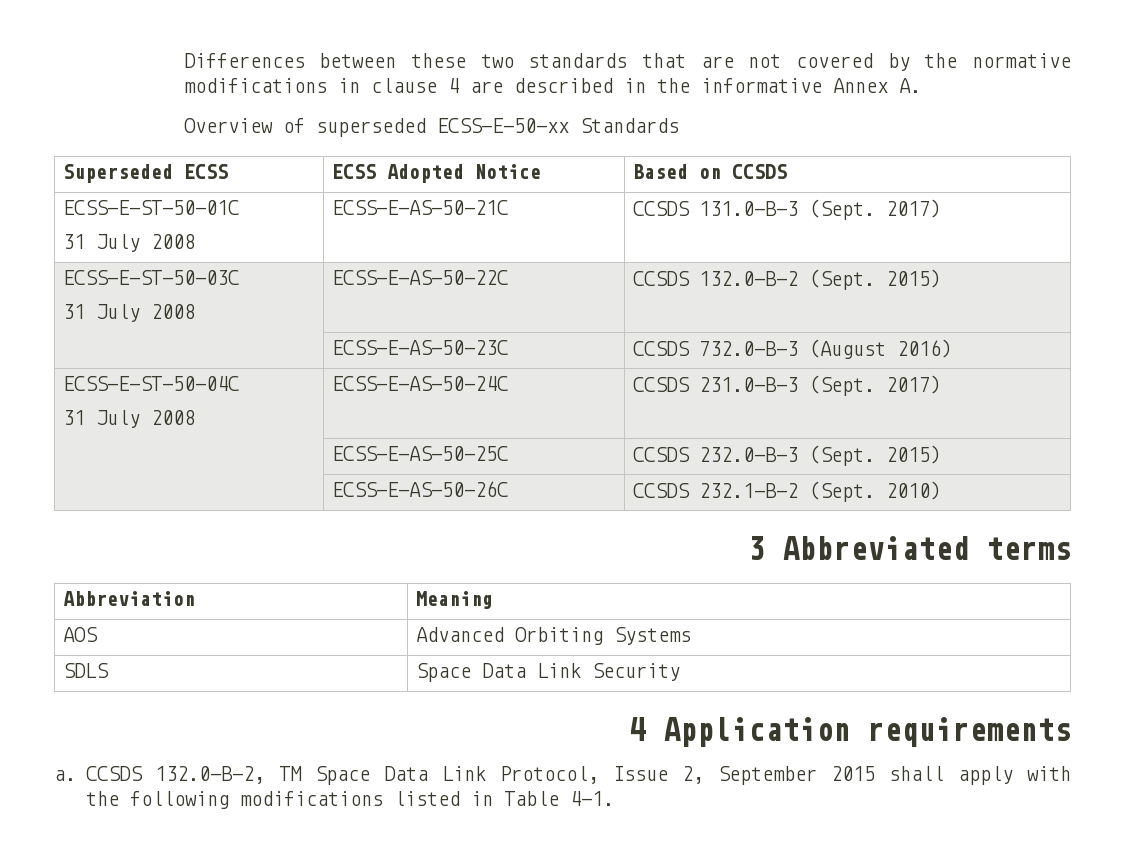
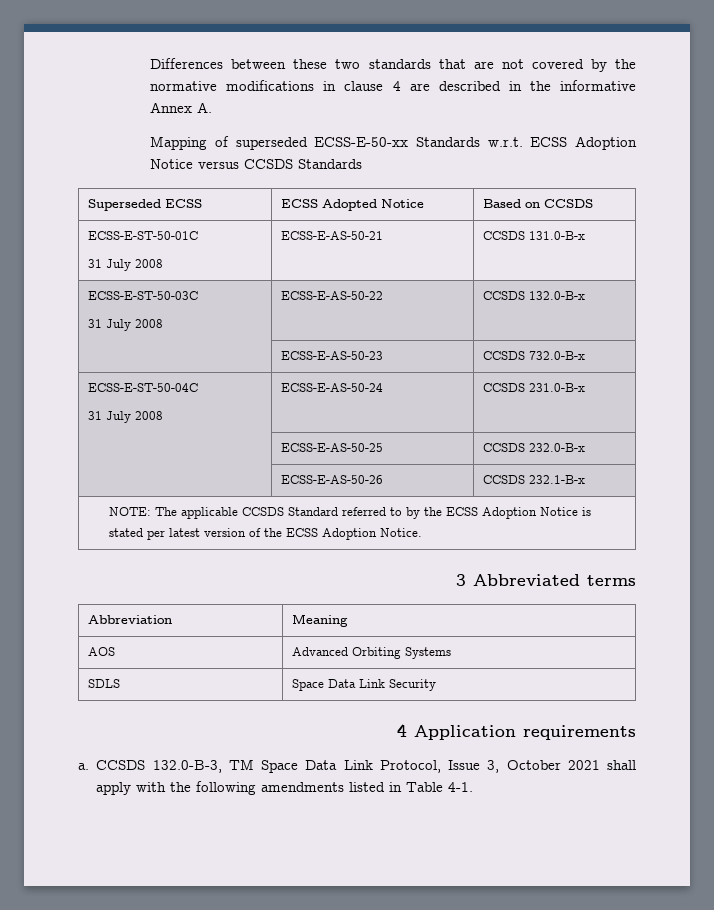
[183,118,273,133] Overview -> [150,136,208,150] Mapping
(679, 125) none -> [487,136,637,150] [150,159,363,169] w.r.t. ECSS Adoption Notice versus CCSDS Standards
[332,200,509,215] [633,199,942,220] ECSS-E-AS-50-21C | CCSDS 131.0-B-3 (Sept. 2017) -> [280,231,383,240] [482,231,585,240] ECSS-E-AS-50-21 | CCSDS 131.0-B-x
[332,270,509,285] [633,269,942,290] [332,340,509,355] [633,339,953,359] ECSS-E-AS-50-22C | CCSDS 132.0-B-2 (Sept. 2015) // | ECSS-E-AS-50-23C | CCSDS 732.0-B-3 (August 2016) -> [280,291,383,300] [482,291,585,300] [280,351,383,360] [482,351,585,360] ECSS-E-AS-50-22 | CCSDS 132.0-B-x // | ECSS-E-AS-50-23 | CCSDS 732.0-B-x
[332,376,509,391] [633,375,942,396] [332,446,509,461] [633,445,942,466] [332,481,509,497] [633,481,942,502] ECSS-E-AS-50-24C | CCSDS 231.0-B-3 (Sept. 2017) // | ECSS-E-AS-50-25C | CCSDS 232.0-B-3 (Sept. 2015) // | ECSS-E-AS-50-26C | CCSDS 232.1-B-2 (Sept. 2010) -> [280,383,383,392] [482,383,585,392] [280,443,383,452] [482,443,585,452] [280,475,383,484] [482,475,585,484] [109,507,592,519] [109,528,423,540] ECSS-E-AS-50-24 | CCSDS 231.0-B-x // | ECSS-E-AS-50-25 | CCSDS 232.0-B-x // | ECSS-E-AS-50-26 | CCSDS 232.1-B-x // NOTE: The applicable CCSDS Standard referred to by the ECSS Adoption Notice is stated per latest version of the ECSS Adoption Notice.
[155,766,266,784] 132.0-B-2, -> [152,760,222,773] 132.0-B-3,
[682,766,876,785] 2, September 2015 -> [487,760,600,773] 3, October 2021
[240,791,384,806] modifications -> [261,782,345,792] amendments

